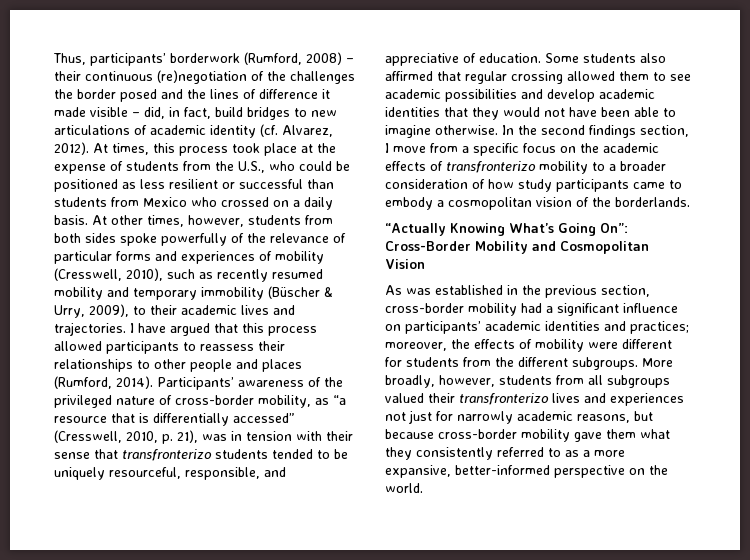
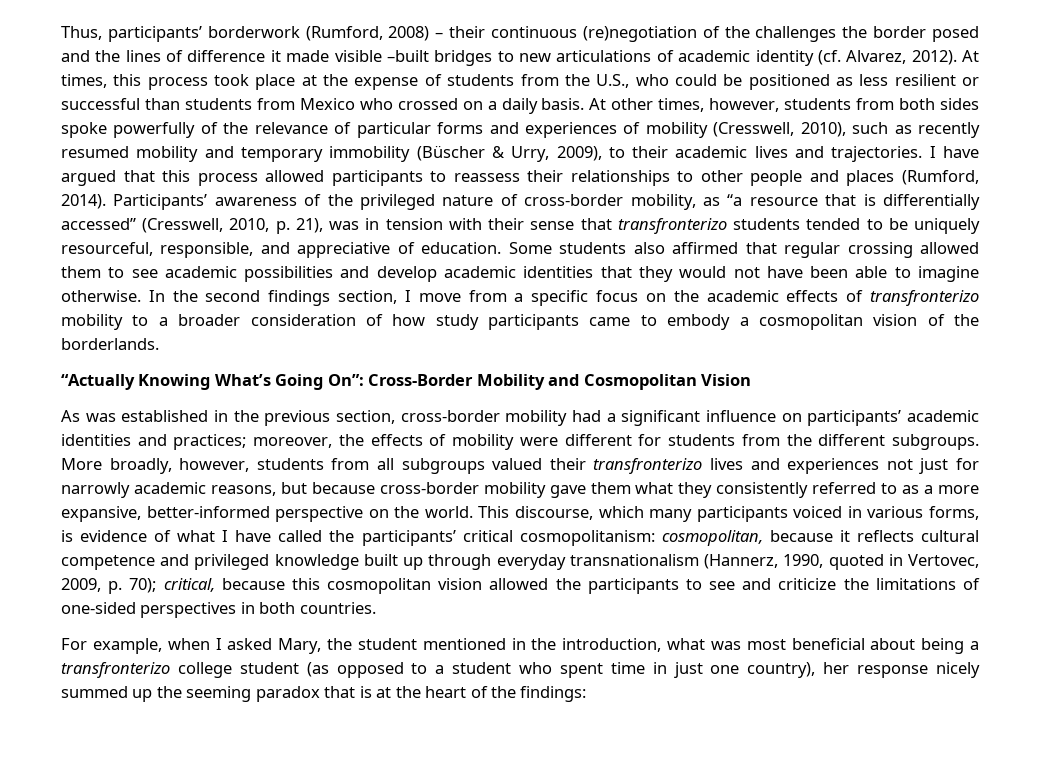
[132,107,243,119] – did, in fact, build -> [386,50,429,62] –built
(423, 488) none -> [478,506,979,522] [61,530,980,546] [61,554,980,570] [61,578,980,594] [61,602,376,618] [61,638,980,654] [61,662,980,678] [61,686,587,702] This discourse, which many participants voiced in various forms, is evidence of what I have called the participants’ critical cosmopolitanism: cosmopolitan, because it reflects cultural competence and privileged knowledge built up through everyday transnationalism (Hannerz, 1990, quoted in Vertovec, 2009, p. 70); critical, because this cosmopolitan vision allowed the participants to see and criticize the limitations of one-sided perspectives in both countries. // For example, when I asked Mary, the student mentioned in the introduction, what was most beneficial about being a transfronterizo college student (as opposed to a student who spent time in just one country), her response nicely summed up the seeming paradox that is at the heart of the findings:

